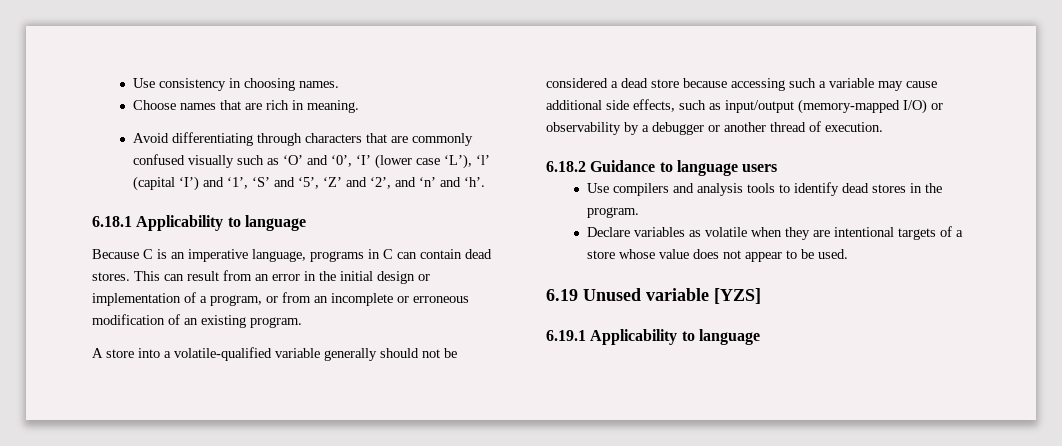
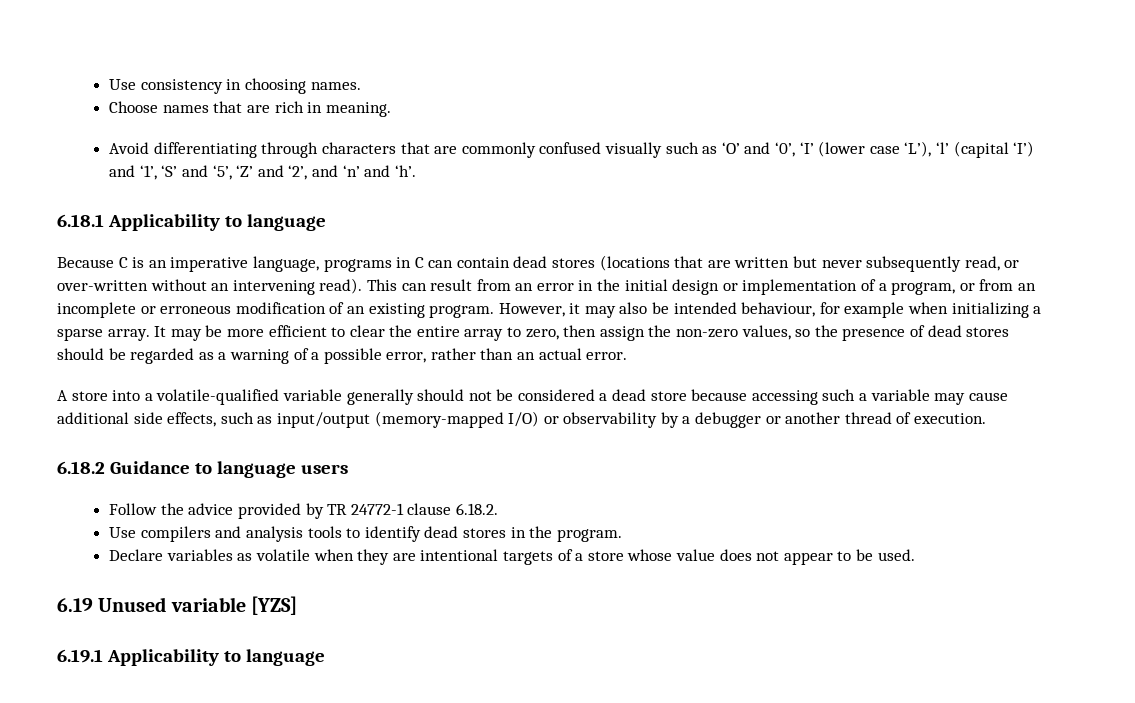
[92,272,130,281] stores. -> [552,255,1020,272] [57,278,363,295] stores (locations that are written but never subsequently read, or over-written without an intervening read).
(302, 322) none -> [498,302,1042,318] [57,325,1010,341] [57,348,628,364] However, it may also be intended behaviour, for example when initializing a sparse array. It may be more efficient to clear the entire array to zero, then assign the non-zero values, so the presence of dead stores should be regarded as a warning of a possible error, rather than an actual error.
(778, 168) none -> [109,503,499,519] // Follow the advice provided by TR 24772-1 clause 6.18.2.

